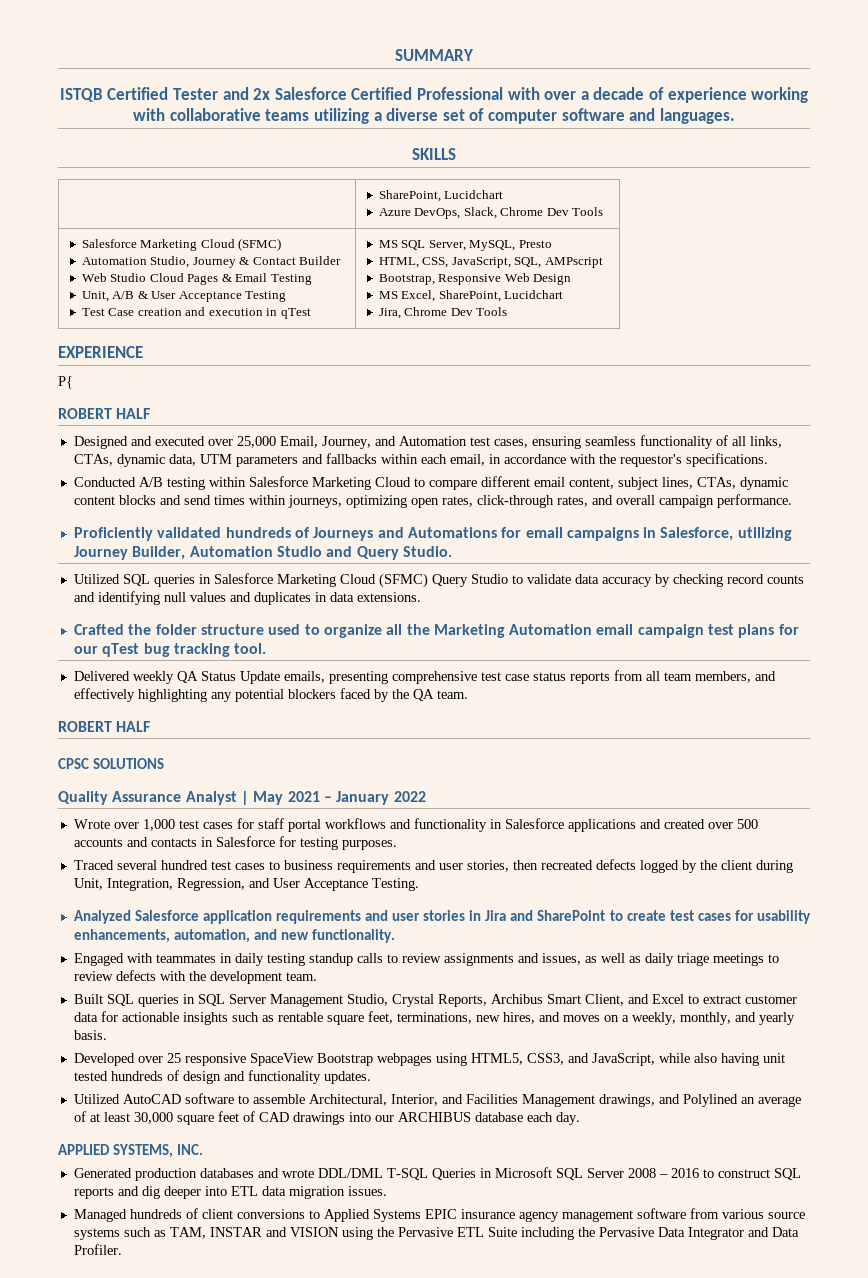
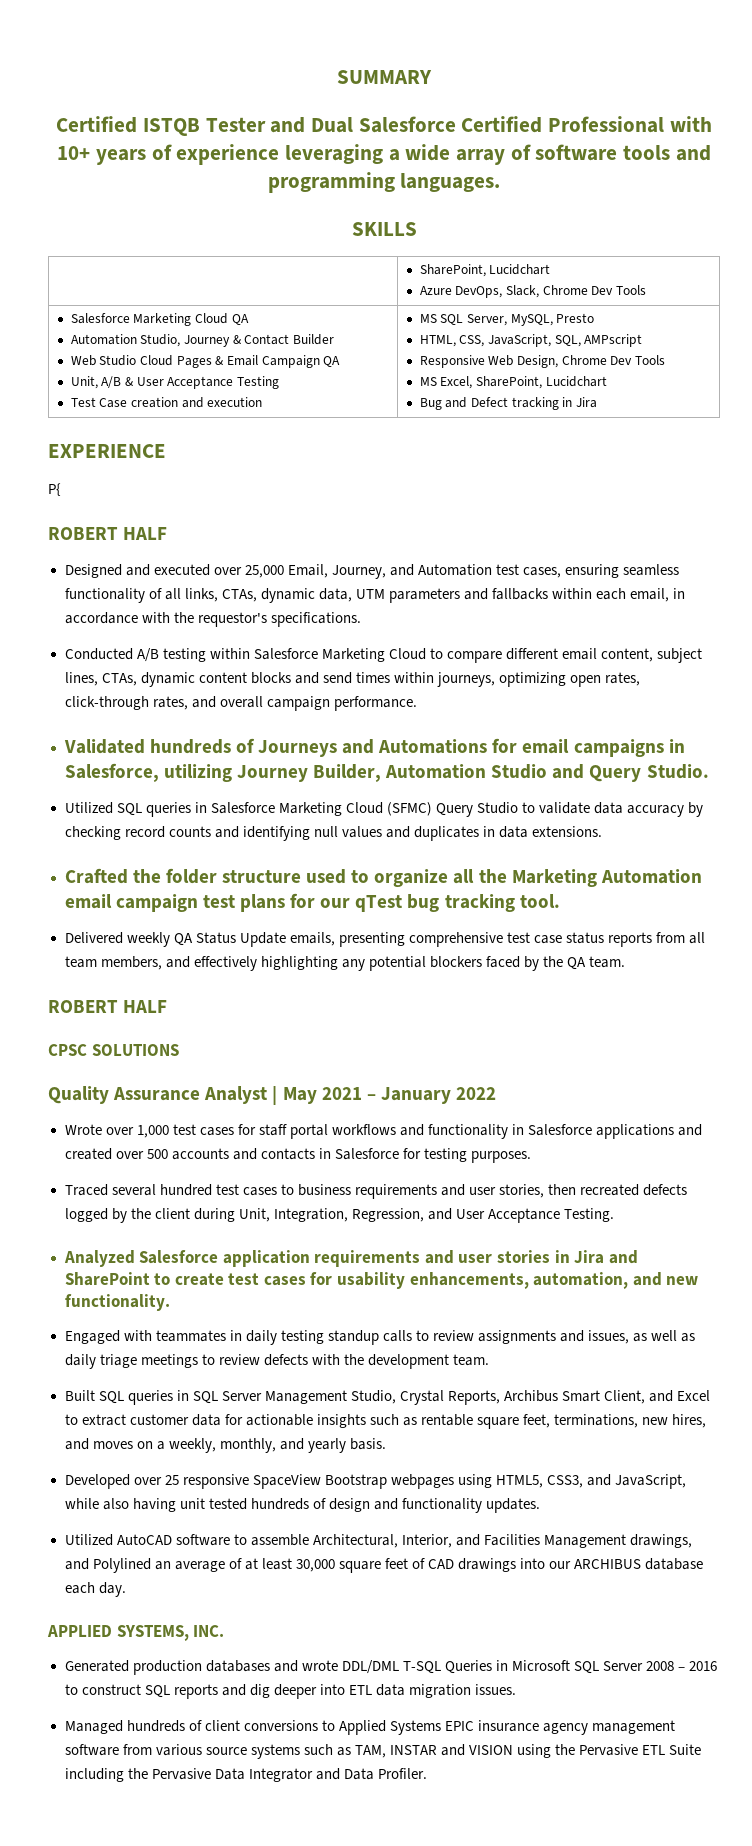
[59,87,169,102] ISTQB Certified -> [56,116,200,136] Certified ISTQB
[253,88,271,100] 2x -> [311,117,353,133] Dual
[544,87,809,103] [133,108,656,124] over a decade of experience working with collaborative teams utilizing a diverse set of computer software and -> [57,144,711,165] [267,172,395,193] 10+ years of experience leveraging a wide array of software tools and programming
[238,238,282,251] (SFMC) -> [231,314,249,325] QA
[270,274,312,285] Testing -> [261,355,341,368] Campaign QA
[266,308,311,319] in qTest -> (263, 402) none
[378,274,435,285] Bootstrap, -> (643, 340) none
[533,274,572,285] Design -> [516,355,665,368] Design, Chrome Dev Tools
[378,307,508,319] Jira, Chrome Dev Tools -> [419,397,597,410] Bug and Defect tracking in Jira
[73,527,222,541] Proficiently validated -> [63,739,145,754] Validated

